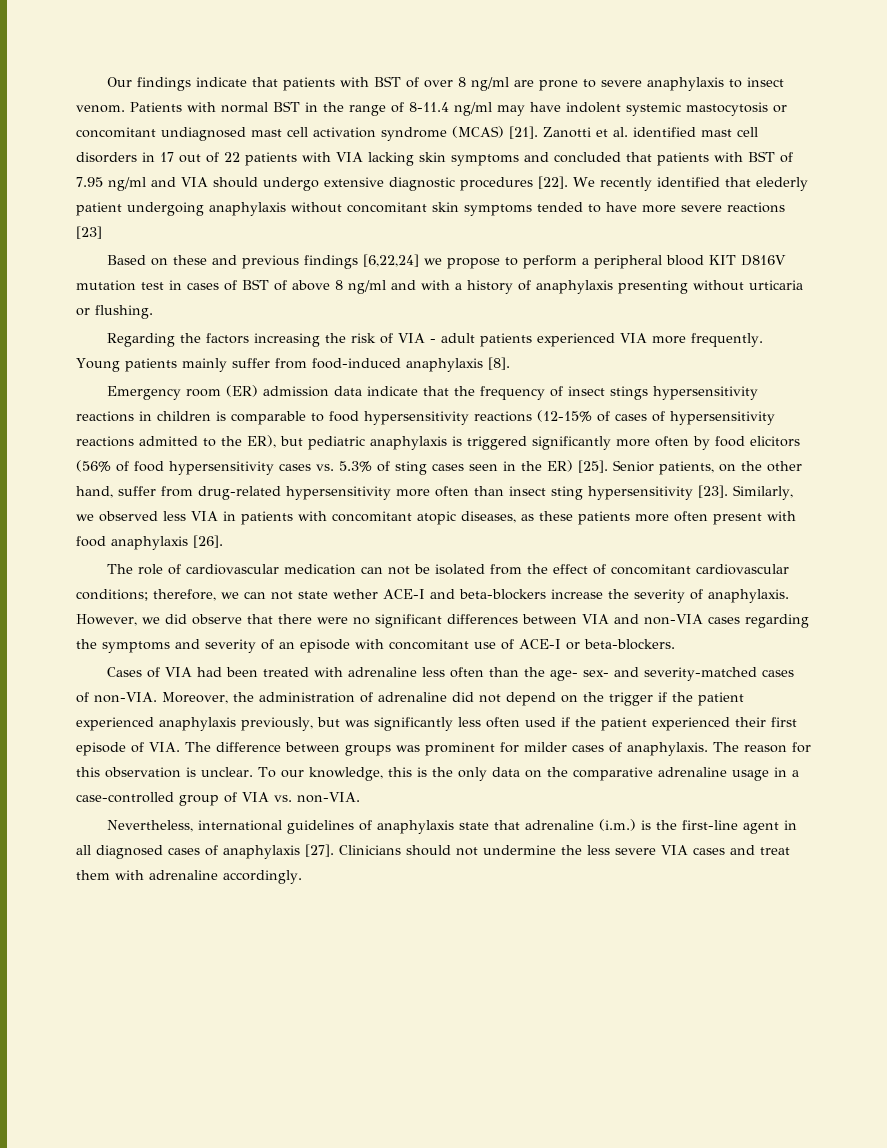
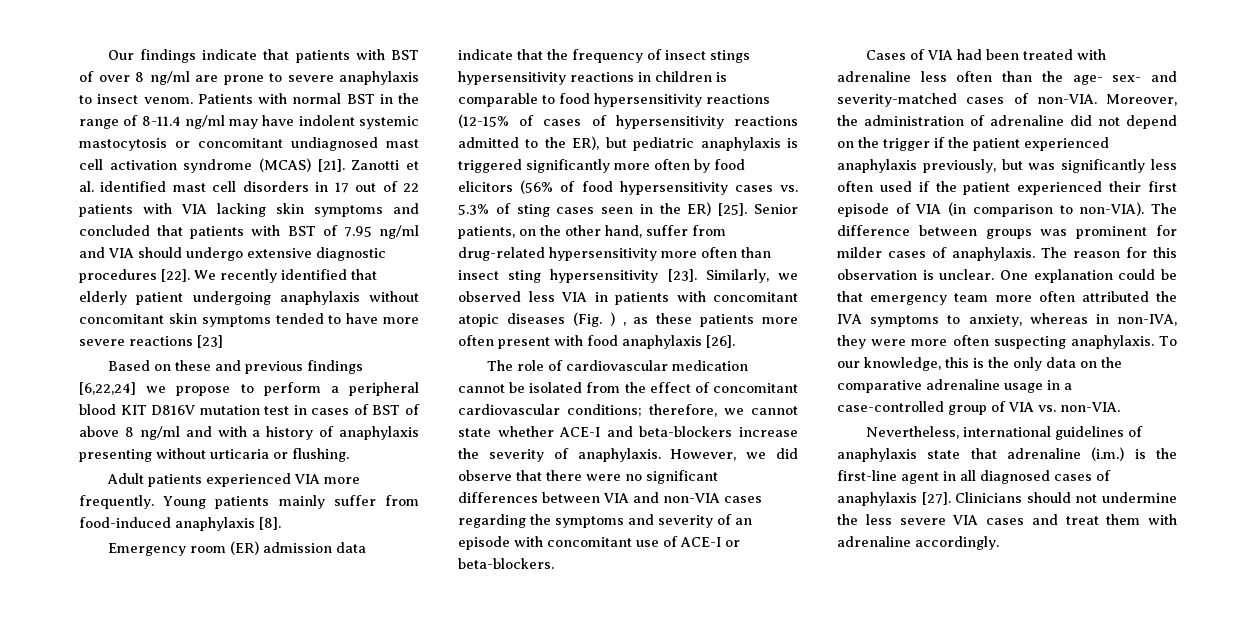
[755,177,808,191] elederly -> [79,291,127,305] elderly
[106,333,475,347] Regarding the factors increasing the risk of VIA - adult -> [106,473,144,484] Adult
[461,511,516,523] diseases, -> [506,312,626,327] diseases (Fig. ) ,
[360,566,410,575] can not -> [458,384,505,393] cannot
[244,589,378,600] can not state wether -> [751,406,798,415] [458,426,554,437] cannot state whether
[149,742,180,752] VIA. -> [915,202,1145,217] VIA (in comparison to non-VIA).
(253, 772) none -> [1000,269,1177,283] [837,291,1177,305] [837,313,1177,327] [837,335,1154,349] One explanation could be that emergency team more often attributed the IVA symptoms to anxiety, whereas in non-IVA, they were more often suspecting anaphylaxis.

